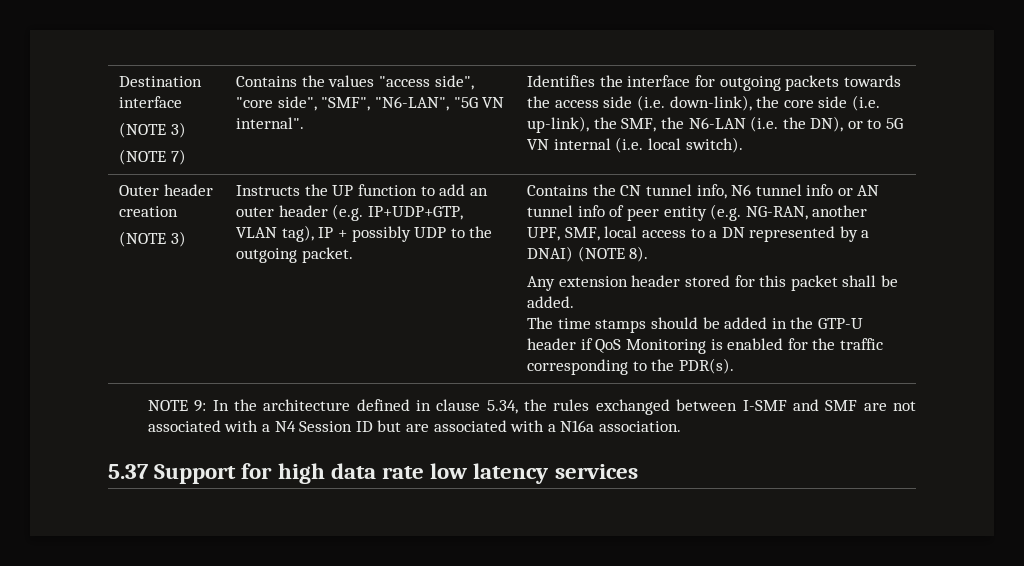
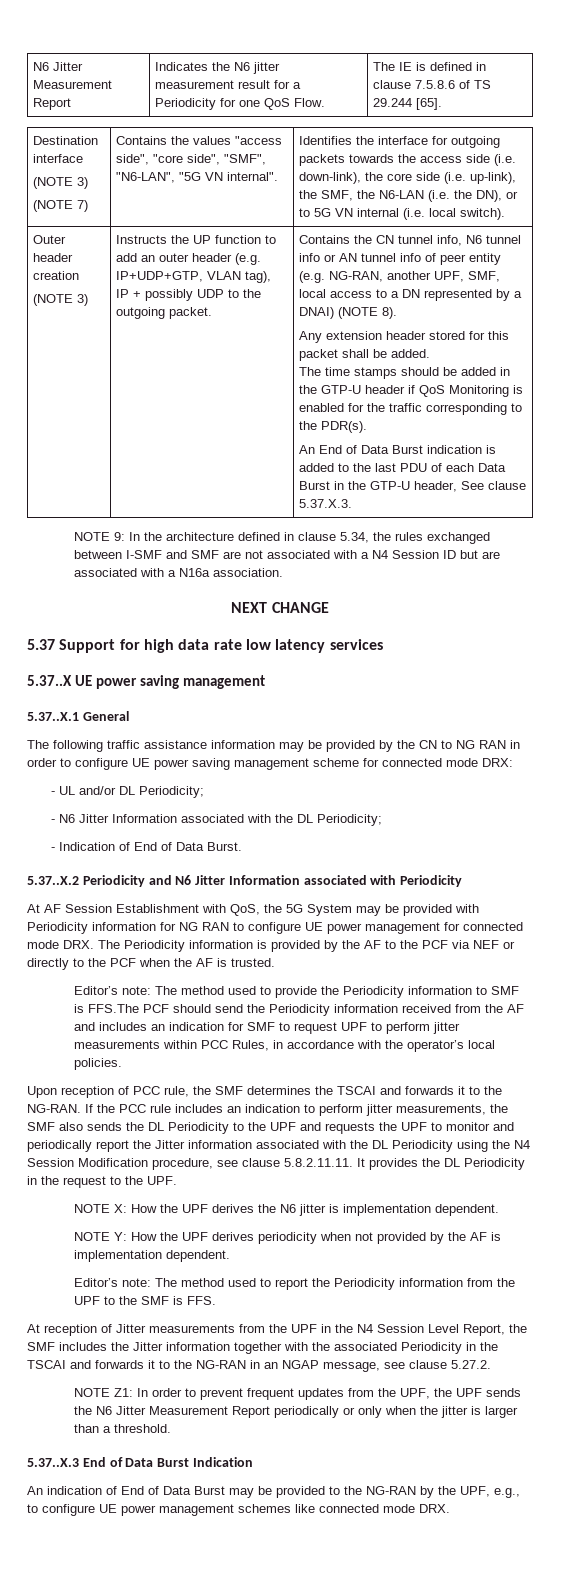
(119, 81) none -> [33,62,84,71] [33,80,113,89] [33,98,72,110] [155,62,281,74] [155,80,302,89] [155,98,326,110] [373,62,487,71] [373,80,492,89] [373,98,443,110] N6 Jitter Measurement Report | Indicates the N6 jitter measurement result for a Periodicity for one QoS Flow. | The IE is defined in clause 7.5.8.6 of TS 29.244 [65]. //
(734, 366) none -> [299,445,497,454] [299,463,507,472] [299,481,527,492] [299,499,353,508] // An End of Data Burst indication is added to the last PDU of each Data Burst in the GTP-U header, See clause 5.37.X.3.
(681, 426) none -> [231,602,329,613] // NEXT CHANGE
(638, 471) none -> [27,675,266,689] [27,711,129,721] [27,740,520,752] [27,758,513,770] [50,786,204,798] [50,814,382,826] [50,842,242,851] [27,875,463,887] [27,904,479,916] [27,922,523,934] [27,940,515,952] [27,958,275,970] [74,986,520,998] [74,1004,525,1016] [74,1022,461,1034] [74,1040,496,1052] [74,1058,123,1070] [27,1086,502,1098] [27,1104,508,1116] [27,1122,514,1134] [27,1140,530,1152] [27,1158,525,1170] [27,1176,177,1188] [74,1204,500,1216] [74,1232,502,1244] [74,1250,231,1262] [74,1278,516,1290] [74,1296,217,1305] [27,1324,527,1336] [27,1342,498,1354] [27,1360,491,1372] [74,1388,522,1400] [74,1406,519,1418] [74,1424,172,1433] [27,1457,253,1467] [27,1486,520,1498] [27,1504,450,1516] // 5.37..X UE power saving management // 5.37..X.1 General // The following traffic assistance information may be provided by the CN to NG RAN in order to configure UE power saving management scheme for connected mode DRX: // - UL and/or DL Periodicity; // - N6 Jitter Information associated with the DL Periodicity; // - Indication of End of Data Burst. // 5.37..X.2 Periodicity and N6 Jitter Information associated with Periodicity // At AF Session Establishment with QoS, the 5G System may be provided with Periodicity information for NG RAN to configure UE power management for connected mode DRX. The Periodicity information is provided by the AF to the PCF via NEF or directly to the PCF when the AF is trusted. // Editor’s note: The method used to provide the Periodicity information to SMF is FFS.The PCF should send the Periodicity information received from the AF and includes an indication for SMF to request UPF to perform jitter measurements within PCC Rules, in accordance with the operator’s local policies. // Upon reception of PCC rule, the SMF determines the TSCAI and forwards it to the NG-RAN. If the PCC rule includes an indication to perform jitter measurements, the SMF also sends the DL Periodicity to the UPF and requests the UPF to monitor and periodically report the Jitter information associated with the DL Periodicity using the N4 Session Modification procedure, see clause 5.8.2.11.11. It provides the DL Periodicity in the request to the UPF. // NOTE X: How the UPF derives the N6 jitter is implementation dependent. // NOTE Y: How the UPF derives periodicity when not provided by the AF is implementation dependent. // Editor’s note: The method used to report the Periodicity information from the UPF to the SMF is FFS. // At reception of Jitter measurements from the UPF in the N4 Session Level Report, the SMF includes the Jitter information together with the associated Periodicity in the TSCAI and forwards it to the NG-RAN in an NGAP message, see clause 5.27.2. // NOTE Z1: In order to prevent frequent updates from the UPF, the UPF sends the N6 Jitter Measurement Report periodically or only when the jitter is larger than a threshold. // 5.37..X.3 End of Data Burst Indication // An indication of End of Data Burst may be provided to the NG-RAN by the UPF, e.g., to configure UE power management schemes like connected mode DRX.

